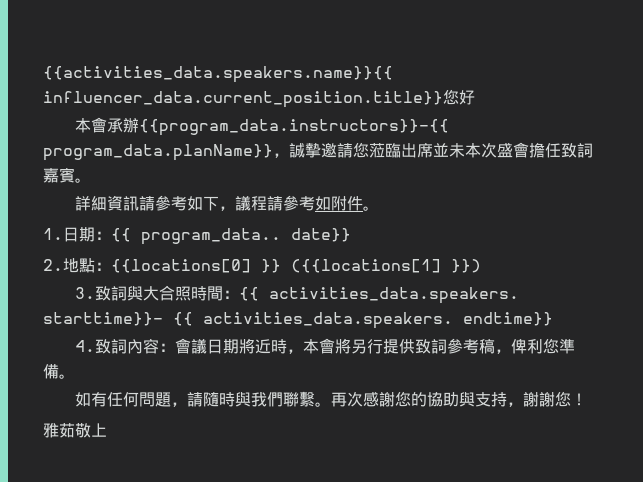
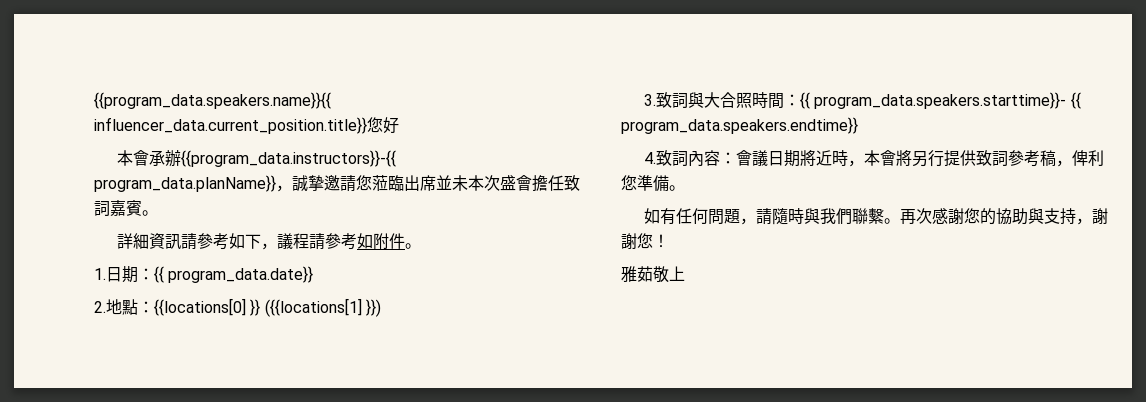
[43,66,393,83] {{activities_data.speakers.name}}{{ -> [94,92,331,109] {{program_data.speakers.name}}{{
[141,228,351,245] program_data.. date}} -> [168,266,314,283] program_data.date}}
[269,287,520,304] [43,312,553,329] activities_data.speakers. starttime}}- {{ activities_data.speakers. endtime}} -> [814,92,1081,109] [621,117,858,134] program_data.speakers.starttime}}- {{ program_data.speakers.endtime}}

